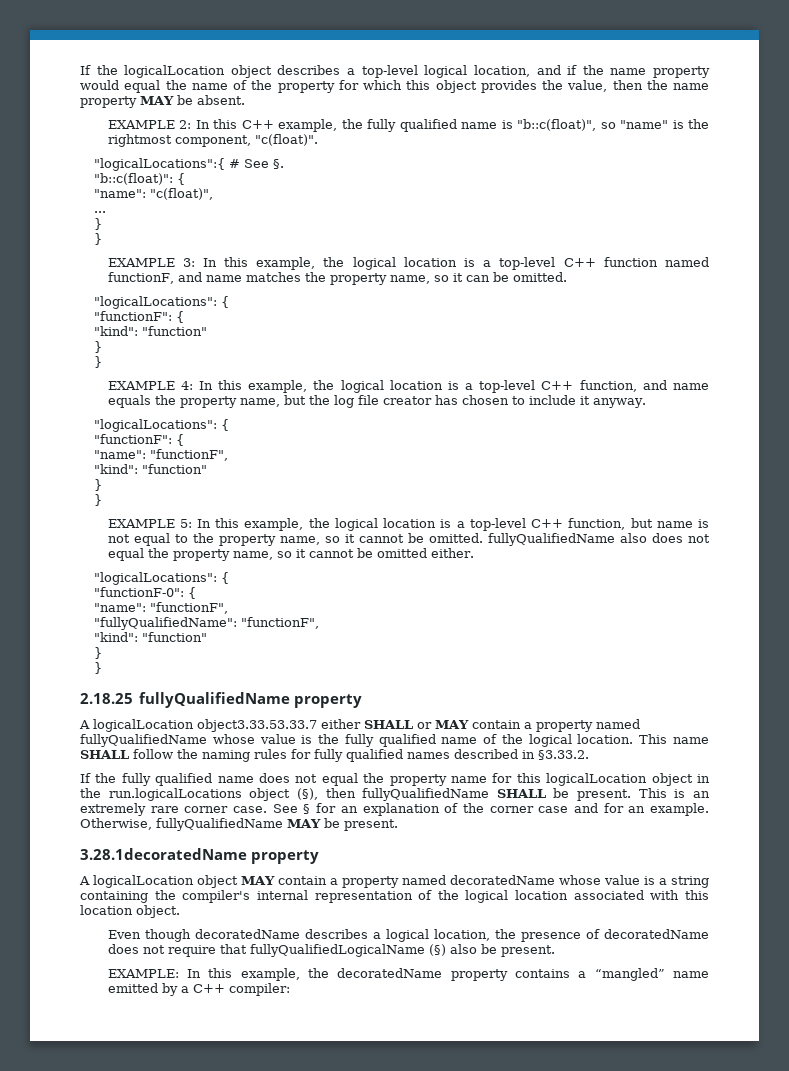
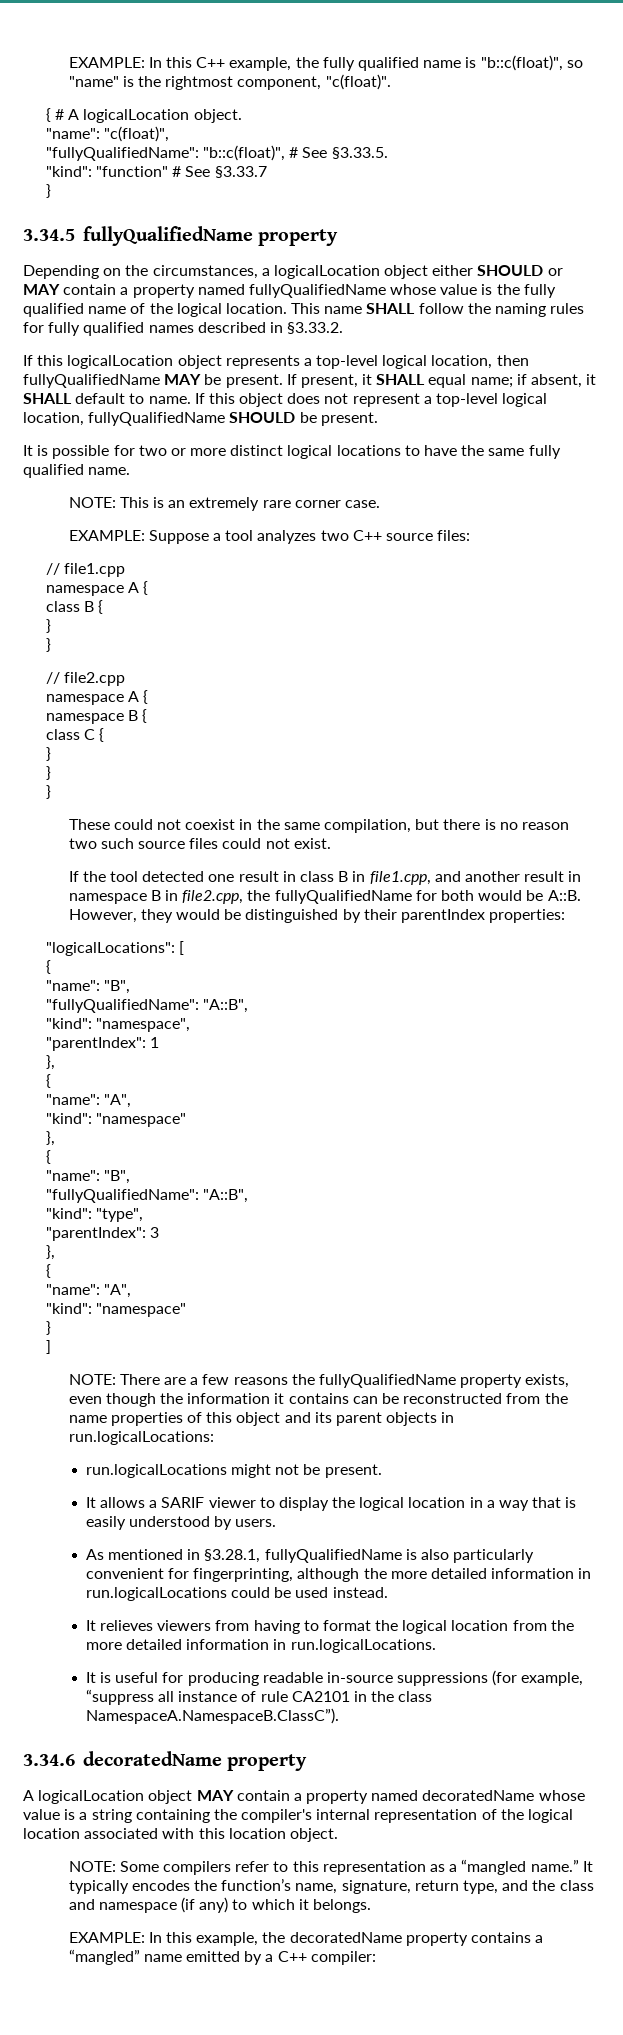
[80,65,711,78] [80,80,709,93] [80,95,245,108] [107,120,192,129] If the logicalLocation object describes a top-level logical location, and if the name property would equal the name of the property for which this object provides the value, then the name property MAY be absent. // EXAMPLE 2: -> [68,57,145,68] EXAMPLE:
[93,158,284,171] [93,173,185,185] [93,188,213,200] [93,211,106,213] [93,218,102,230] [93,233,102,245] [107,257,709,270] [107,272,567,285] [93,296,229,309] [93,311,184,323] [93,326,207,336] [93,341,102,353] [93,356,102,368] [107,380,709,393] [107,395,646,408] [93,419,229,432] [93,434,184,446] [93,449,228,461] [93,464,207,474] [93,479,102,491] [93,494,102,506] [107,518,709,531] [107,533,710,546] [107,548,474,561] [93,572,229,585] [93,587,196,599] [93,602,228,614] [93,617,319,630] [93,632,207,642] [93,647,102,659] [93,662,102,674] [80,693,133,704] "logicalLocations":{ # See §. // "b::c(float)": { // "name": "c(float)", // ... // } // } // EXAMPLE 3: In this example, the logical location is a top-level C++ function named functionF, and name matches the property name, so it can be omitted. // "logicalLocations": { // "functionF": { // "kind": "function" // } // } // EXAMPLE 4: In this example, the logical location is a top-level C++ function, and name equals the property name, but the log file creator has chosen to include it anyway. // "logicalLocations": { // "functionF": { // "name": "functionF", // "kind": "function" // } // } // EXAMPLE 5: In this example, the logical location is a top-level C++ function, but name is not equal to the property name, so it cannot be omitted. fullyQualifiedName also does not equal the property name, so it cannot be omitted either. // "logicalLocations": { // "functionF-0": { // "name": "functionF", // "fullyQualifiedName": "functionF", // "kind": "function" // } // } // 2.18.25 -> [45,108,242,123] [45,126,170,142] [45,145,388,161] [45,166,267,178] [45,184,51,198] [23,229,75,241] { # A logicalLocation object. // "name": "c(float)", // "fullyQualifiedName": "b::c(float)", # See §3.33.5. // "kind": "function" # See §3.33.7 // } // 3.34.5
[79,719,413,732] A logicalLocation object3.33.53.33.7 either SHALL -> [23,265,544,279] Depending on the circumstances, a logicalLocation object either SHOULD
[95,773,710,786] [80,788,318,801] the fully qualified name does not equal the property name for this logicalLocation object in the run.logicalLocations object (§), -> [37,355,493,369] this logicalLocation object represents a top-level logical location,
[496,788,632,801] SHALL be present. -> [164,374,597,388] [23,393,548,407] [23,412,378,426] [23,445,561,459] [23,464,131,478] [68,497,116,508] MAY be present. If present, it SHALL equal name; if absent, it SHALL default to name. If this object does not represent a top-level logical location, fullyQualifiedName SHOULD be present. // It is possible for two or more distinct logical locations to have the same fully qualified name. // NOTE:
[272,803,709,816] [80,818,398,831] [80,848,247,860] See § for an explanation of the corner case and for an example. Otherwise, fullyQualifiedName MAY be present. // 3.28.1decoratedName -> [68,530,471,544] [45,563,126,577] [45,581,149,596] [45,600,104,614] [45,619,51,633] [45,638,51,652] [45,672,126,686] [45,690,149,705] [45,709,148,724] [45,728,105,742] [45,747,51,761] [45,766,51,780] [45,785,51,799] [68,819,569,833] [68,838,331,849] [68,871,582,885] [68,890,581,904] [68,909,566,923] [45,941,185,956] [45,960,51,974] [45,980,131,994] [45,999,249,1013] [45,1018,191,1032] [45,1037,160,1051] [45,1055,55,1070] [45,1074,51,1088] [45,1094,132,1108] [45,1113,187,1127] [45,1131,55,1146] [45,1150,51,1164] [45,1170,131,1184] [45,1189,249,1203] [45,1208,144,1222] [45,1227,160,1241] [45,1245,55,1260] [45,1264,51,1278] [45,1284,132,1298] [45,1303,187,1317] [45,1321,51,1335] [45,1340,51,1354] [68,1374,570,1388] [68,1393,568,1407] [68,1412,455,1426] [68,1431,214,1445] [85,1464,382,1478] [85,1497,577,1511] [85,1516,277,1530] [85,1549,535,1563] [85,1568,592,1582] [85,1587,388,1601] [85,1620,574,1634] [85,1639,436,1653] [85,1670,584,1686] [85,1689,433,1705] [85,1708,339,1724] [23,1751,222,1766] // EXAMPLE: Suppose a tool analyzes two C++ source files: // // file1.cpp // namespace A { // class B { // } // } // // file2.cpp // namespace A { // namespace B { // class C { // } // } // } // These could not coexist in the same compilation, but there is no reason two such source files could not exist. // If the tool detected one result in class B in file1.cpp, and another result in namespace B in file2.cpp, the fullyQualifiedName for both would be A::B. However, they would be distinguished by their parentIndex properties: // "logicalLocations": [ // { // "name": "B", // "fullyQualifiedName": "A::B", // "kind": "namespace", // "parentIndex": 1 // }, // { // "name": "A", // "kind": "namespace" // }, // { // "name": "B", // "fullyQualifiedName": "A::B", // "kind": "type", // "parentIndex": 3 // }, // { // "name": "A", // "kind": "namespace" // } // ] // NOTE: There are a few reasons the fullyQualifiedName property exists, even though the information it contains can be reconstructed from the name properties of this object and its parent objects in run.logicalLocations: // run.logicalLocations might not be present. // It allows a SARIF viewer to display the logical location in a way that is easily understood by users. // As mentioned in §3.28.1, fullyQualifiedName is also particularly convenient for fingerprinting, although the more detailed information in run.logicalLocations could be used instead. // It relieves viewers from having to format the logical location from the more detailed information in run.logicalLocations. // It is useful for producing readable in-source suppressions (for example, “suppress all instance of rule CA2101 in the class NamespaceA.NamespaceB.ClassC”). // 3.34.6 decoratedName
[107,929,709,942] [107,944,555,957] Even though decoratedName describes a logical location, the presence of decoratedName does not require that fullyQualifiedLogicalName (§) also be present. -> [68,1859,593,1875] [68,1878,594,1894] [68,1897,372,1913] NOTE: Some compilers refer to this representation as a “mangled name.” It typically encodes the function’s name, signature, return type, and the class and namespace (if any) to which it belongs.

